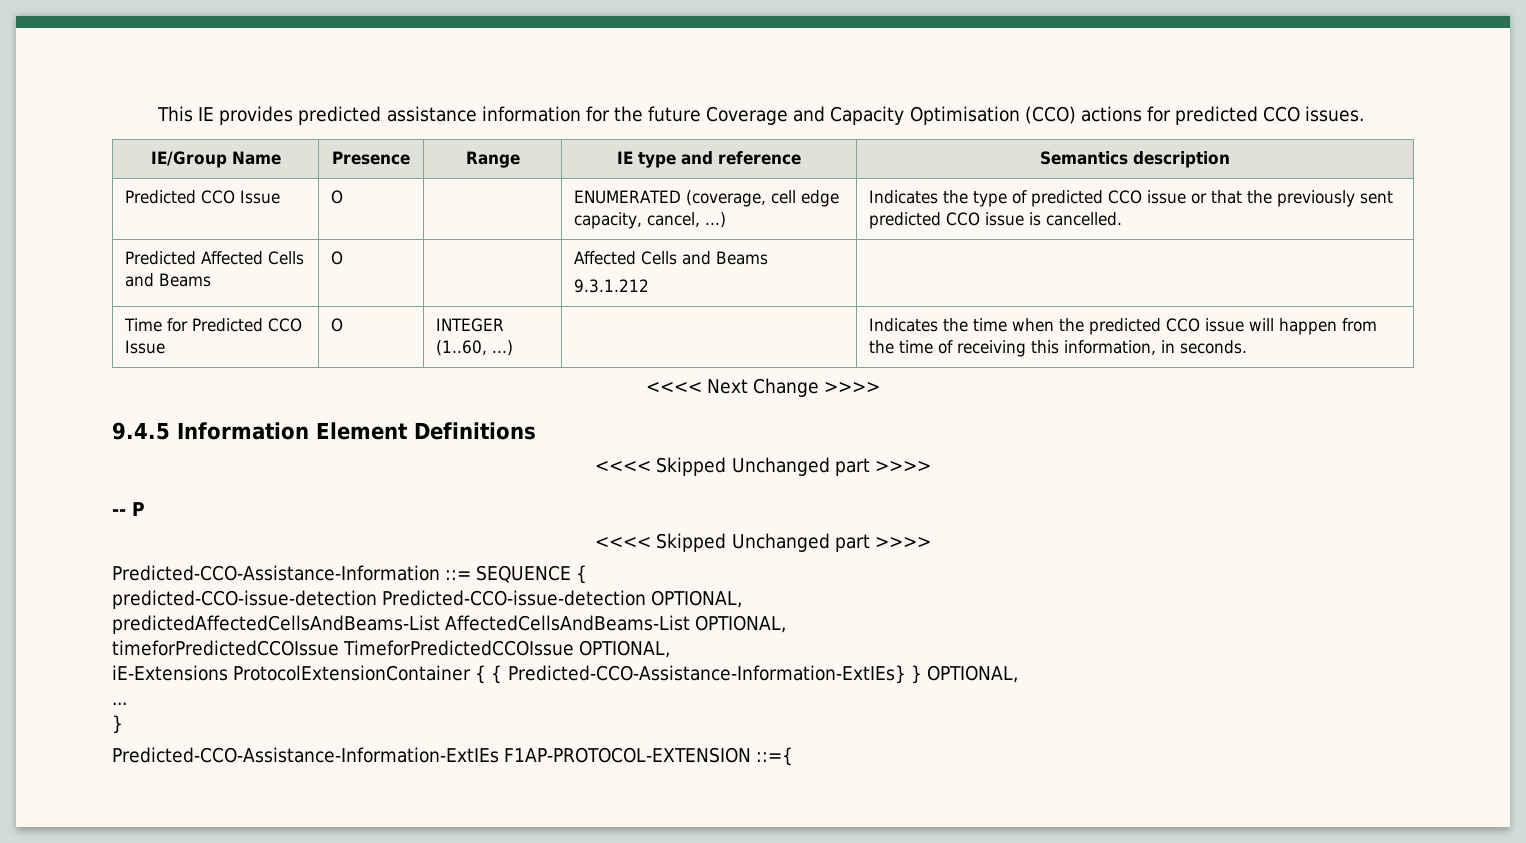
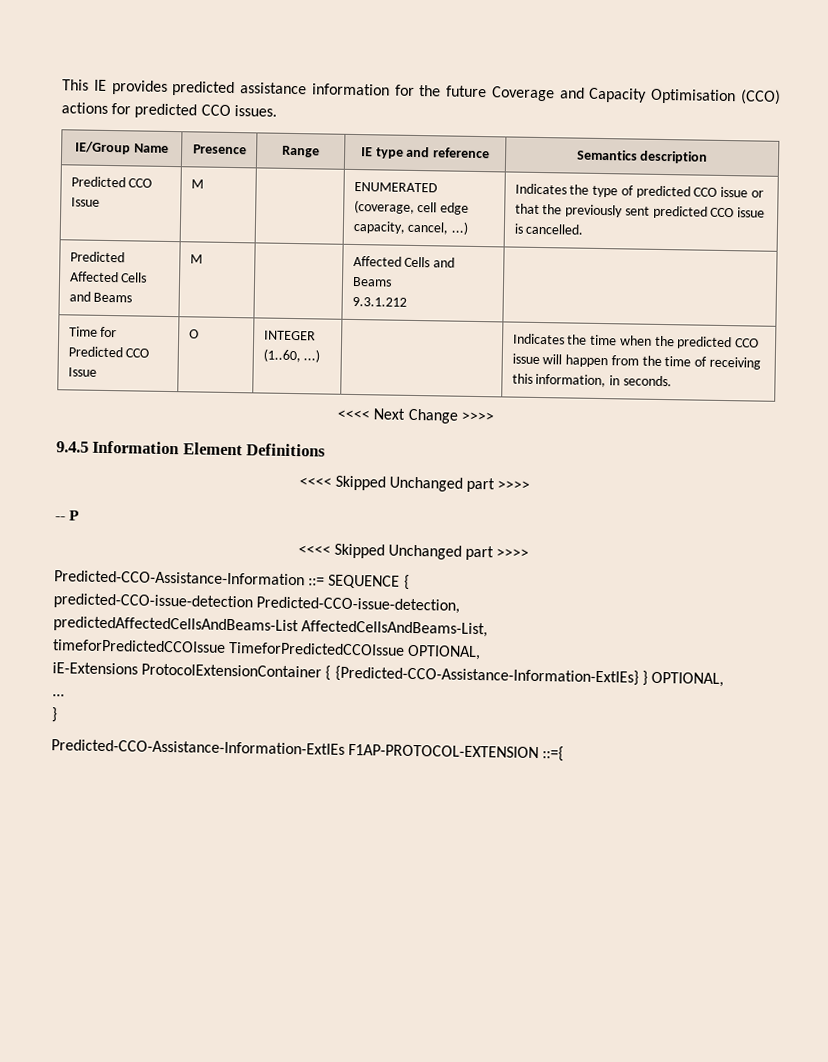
[331,190,344,204] O -> [190,179,204,189] M
[331,251,344,265] O -> [189,254,203,264] M
[382,590,743,608] Predicted-CCO-issue-detection OPTIONAL, -> [256,596,461,614] Predicted-CCO-issue-detection,
[445,615,787,633] AffectedCellsAndBeams-List OPTIONAL, -> [301,620,489,638] AffectedCellsAndBeams-List,
[491,665,906,684] { Predicted-CCO-Assistance-Information-ExtIEs} -> [334,665,639,686] {Predicted-CCO-Assistance-Information-ExtIEs}

